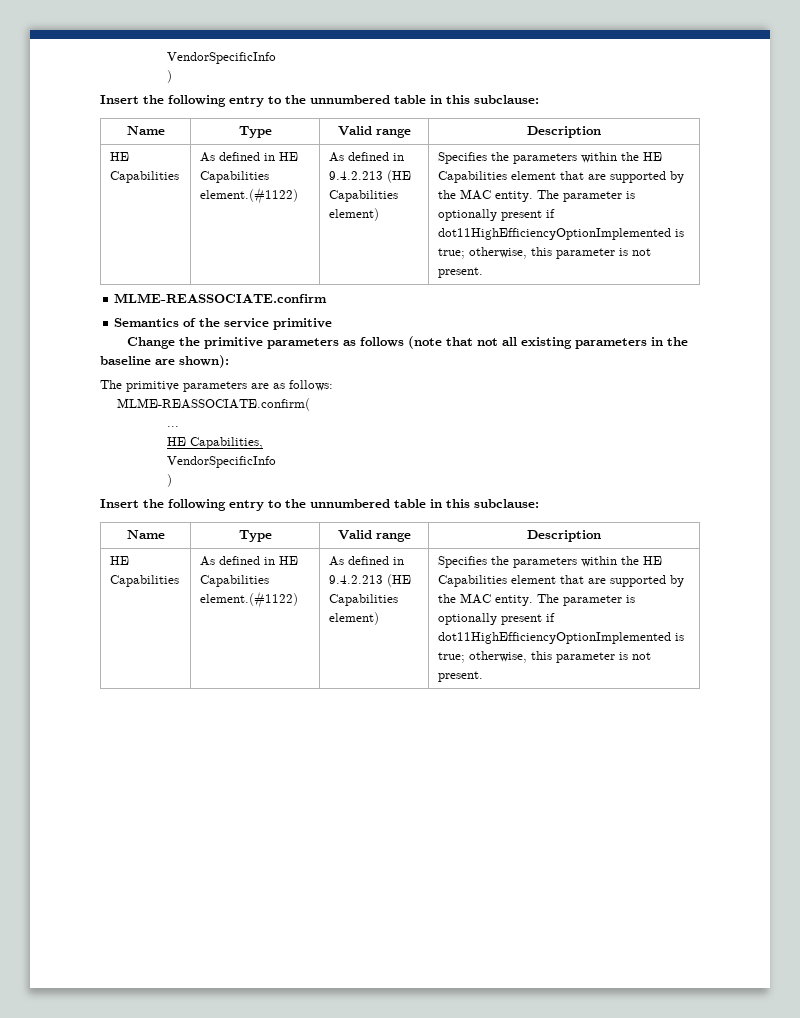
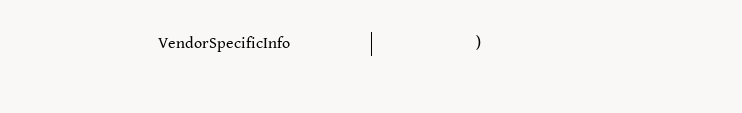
[166,52,276,64] [166,70,172,83] [100,95,539,107] [126,126,165,135] [238,126,272,138] [337,126,411,138] [527,126,601,138] [109,152,129,161] [109,171,179,183] [199,152,298,162] [199,171,269,183] [199,187,298,204] [328,152,404,162] [328,170,411,183] [328,190,398,202] [328,208,379,221] [437,152,662,164] [437,171,684,183] [437,189,635,202] [437,209,555,221] [437,228,684,240] [437,247,651,259] [437,267,483,278] [114,293,328,303] [114,318,333,330] [126,336,688,349] [100,355,229,368] [100,380,333,392] [116,398,310,411] [166,426,179,427] [166,437,263,449] [166,456,276,468] [166,474,172,487] [100,499,539,511] [126,530,165,539] [238,530,272,542] [337,530,411,542] [527,530,601,542] [109,556,129,565] [109,575,179,587] [199,556,298,566] [199,575,269,587] [199,591,298,608] [328,556,404,566] [328,574,411,587] [328,594,398,606] [328,612,379,625] [437,556,662,568] [437,575,684,587] [437,593,635,606] [437,613,555,625] [437,632,684,644] [437,651,651,663] [437,671,483,682] VendorSpecificInfo // ) // Insert the following entry to the unnumbered table in this subclause: // Name | Type | Valid range | Description // HE Capabilities | As defined in HE Capabilities element.(#1122) | As defined in 9.4.2.213 (HE Capabilities element) | Specifies the parameters within the HE Capabilities element that are supported by the MAC entity. The parameter is optionally present if dot11HighEfficiencyOptionImplemented is true; otherwise, this parameter is not present. // MLME-REASSOCIATE.confirm // Semantics of the service primitive // Change the primitive parameters as follows (note that not all existing parameters in the baseline are shown): // The primitive parameters are as follows: // MLME-REASSOCIATE.confirm( // ... // HE Capabilities, // VendorSpecificInfo // ) // Insert the following entry to the unnumbered table in this subclause: // Name | Type | Valid range | Description // HE Capabilities | As defined in HE Capabilities element.(#1122) | As defined in 9.4.2.213 (HE Capabilities element) | Specifies the parameters within the HE Capabilities element that are supported by the MAC entity. The parameter is optionally present if dot11HighEfficiencyOptionImplemented is true; otherwise, this parameter is not present. -> [157,36,290,52] [475,35,481,50] VendorSpecificInfo // )

